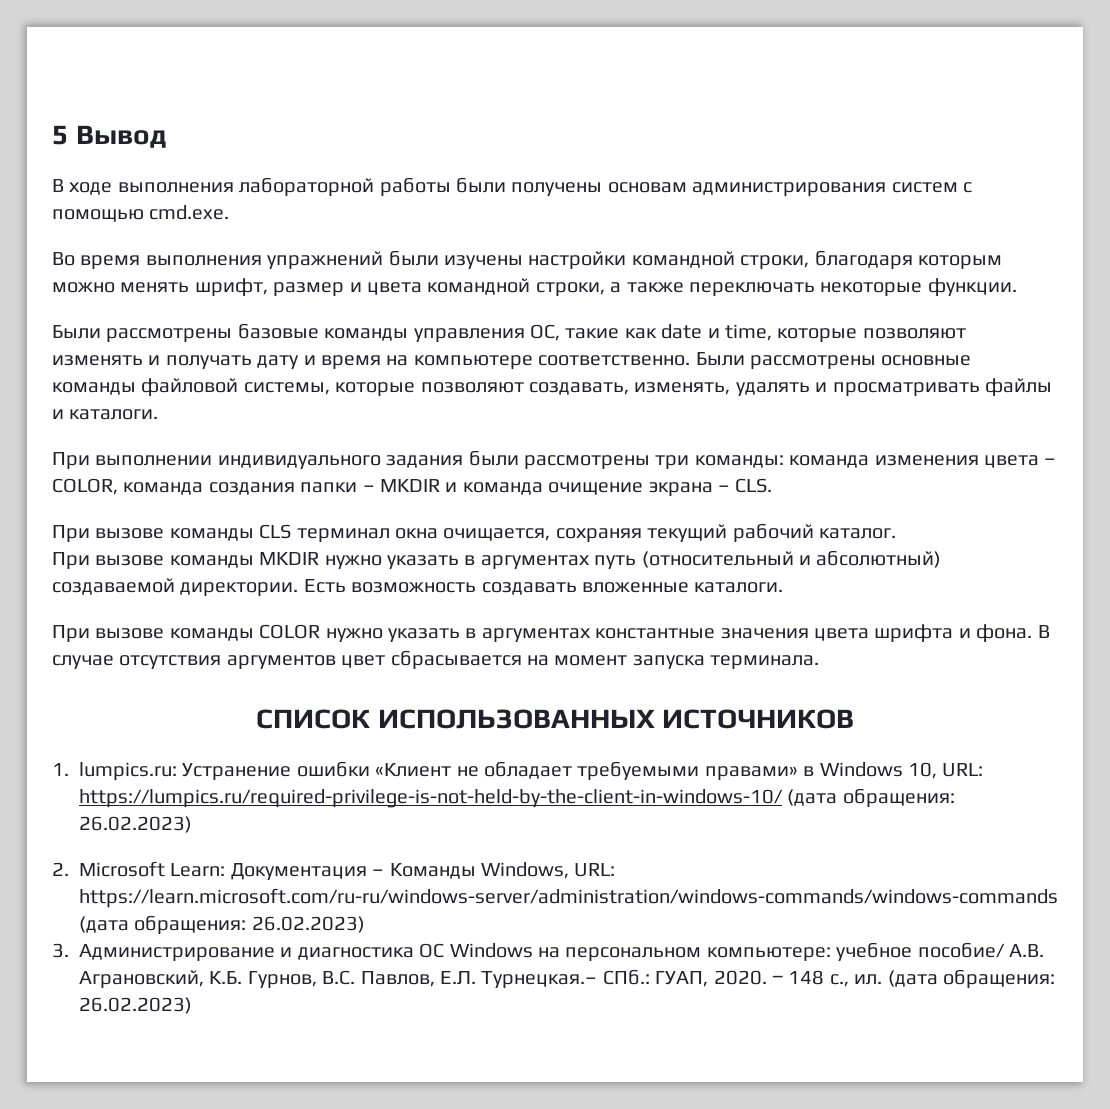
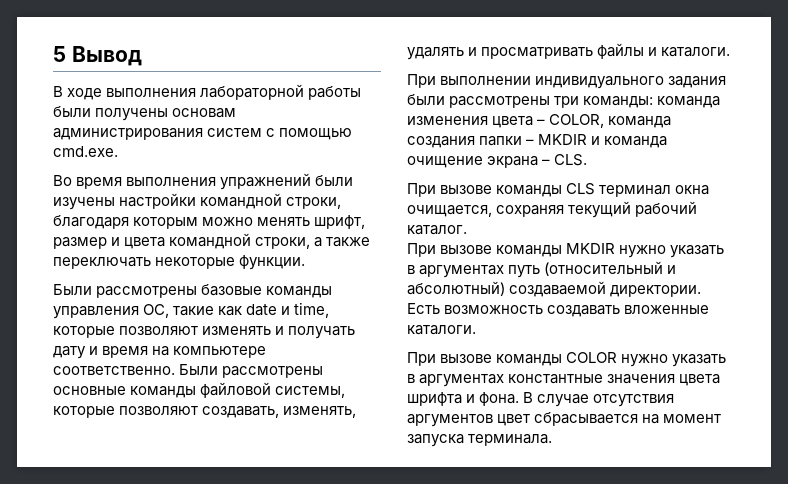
[255,709,855,729] [52,761,984,781] [79,788,955,808] [79,816,192,833] [52,861,616,880] [79,888,1058,908] [79,915,365,934] [52,942,1044,961] [79,969,1055,988] [79,997,192,1014] // СПИСОК ИСПОЛЬЗОВАННЫХ ИСТОЧНИКОВ // 1. lumpics.ru: Устранение ошибки «Клиент не обладает требуемыми правами» в Windows 10, URL: https://lumpics.ru/required-privilege-is-not-held-by-the-client-in-windows-10/ (дата обращения: 26.02.2023) // 2. Microsoft Learn: Документация – Команды Windows, URL: https://learn.microsoft.com/ru-ru/windows-server/administration/windows-commands/windows-commands (дата обращения: 26.02.2023) // 3. Администрирование и диагностика ОС Windows на персональном компьютере: учебное пособие/ А.В. Аграновский, К.Б. Гурнов, В.С. Павлов, Е.Л. Турнецкая.– СПб.: ГУАП, 2020. ‒ 148 с., ил. (дата обращения: 26.02.2023) -> (553, 440) none

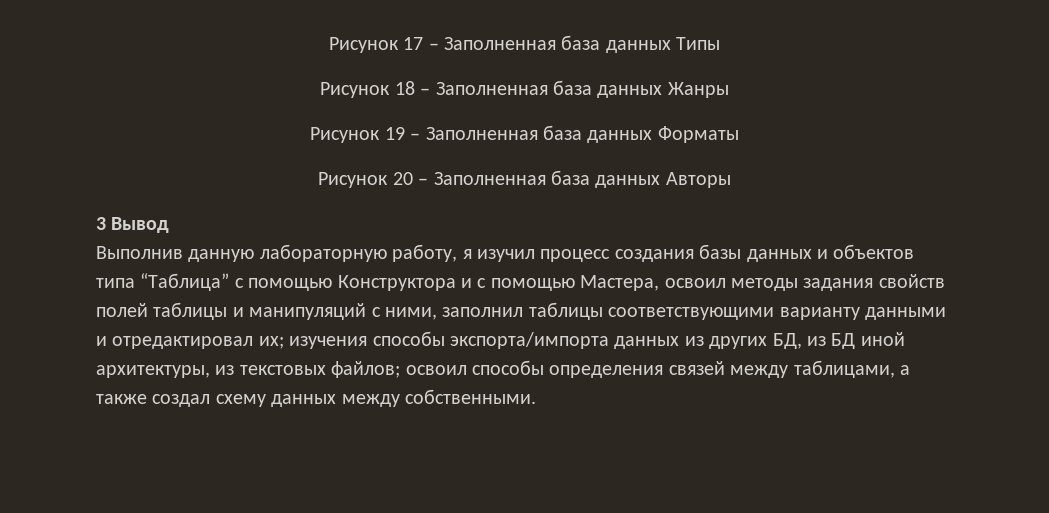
[53,46,142,66] [53,84,362,100] [53,106,237,121] [53,128,353,140] [53,146,118,157] [53,173,354,190] [53,193,342,210] [53,215,366,229] [53,233,371,249] [53,255,306,270] [53,284,333,298] [53,302,330,319] [53,326,356,339] [53,346,267,359] [53,364,324,378] [53,382,346,398] [53,406,357,418] [407,43,731,60] [407,74,727,89] [407,94,721,108] [407,114,672,128] [407,134,668,148] [407,154,588,168] [407,183,710,197] [407,201,698,218] [407,225,467,235] [407,243,725,258] [407,261,677,278] [407,281,702,297] [407,303,710,317] [407,325,476,335] [407,352,727,367] [407,374,721,387] [407,392,675,407] [407,412,722,427] [407,434,553,447] 5 Вывод // В ходе выполнения лабораторной работы были получены основам администрирования систем с помощью cmd.exe. // Во время выполнения упражнений были изучены настройки командной строки, благодаря которым можно менять шрифт, размер и цвета командной строки, а также переключать некоторые функции. // Были рассмотрены базовые команды управления ОС, такие как date и time, которые позволяют изменять и получать дату и время на компьютере соответственно. Были рассмотрены основные команды файловой системы, которые позволяют создавать, изменять, удалять и просматривать файлы и каталоги. // При выполнении индивидуального задания были рассмотрены три команды: команда изменения цвета – COLOR, команда создания папки – MKDIR и команда очищение экрана – CLS. // При вызове команды CLS терминал окна очищается, сохраняя текущий рабочий каталог. // При вызове команды MKDIR нужно указать в аргументах путь (относительный и абсолютный) создаваемой директории. Есть возможность создавать вложенные каталоги. // При вызове команды COLOR нужно указать в аргументах константные значения цвета шрифта и фона. В случае отсутствия аргументов цвет сбрасывается на момент запуска терминала. -> [328,35,721,53] [320,80,729,98] [310,125,739,143] [318,170,731,188] [96,217,170,233] [96,244,915,262] [96,273,945,291] [96,302,946,320] [96,331,905,349] [96,360,910,378] [96,389,536,407] Рисунок 17 – Заполненная база данных Типы // Рисунок 18 – Заполненная база данных Жанры // Рисунок 19 – Заполненная база данных Форматы // Рисунок 20 – Заполненная база данных Авторы // 3 Вывод // Выполнив данную лабораторную работу, я изучил процесс создания базы данных и объектов типа “Таблица” с помощью Конструктора и с помощью Мастера, освоил методы задания свойств полей таблицы и манипуляций с ними, заполнил таблицы соответствующими варианту данными и отредактировал их; изучения способы экспорта/импорта данных из других БД, из БД иной архитектуры, из текстовых файлов; освоил способы определения связей между таблицами, а также создал схему данных между собственными.

